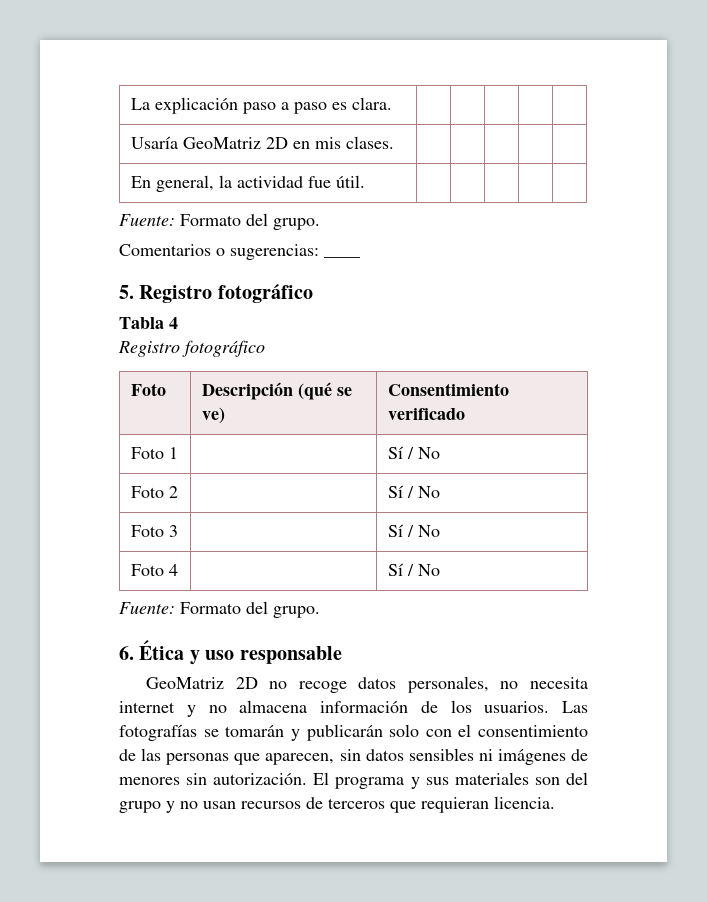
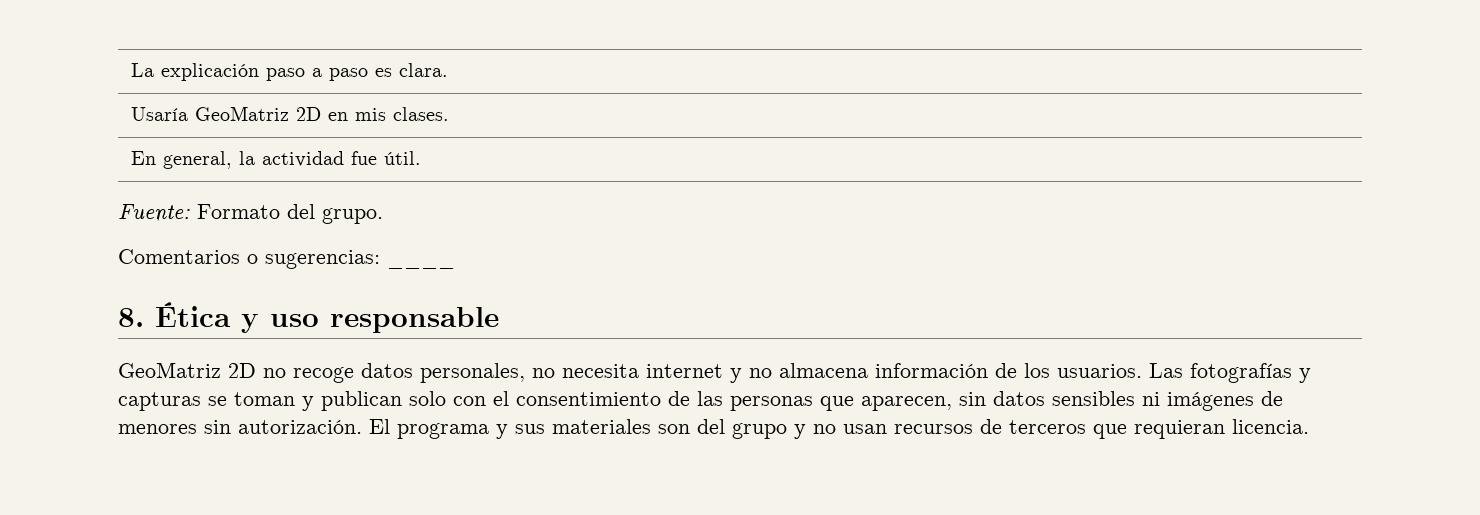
[119,284,313,303] [119,317,178,329] [118,340,265,357] [131,383,167,396] [202,382,353,400] [202,407,226,424] [388,383,510,396] [388,408,466,420] [131,447,179,459] [388,446,441,459] [131,486,179,498] [388,485,441,498] [131,525,179,537] [388,524,441,537] [131,564,179,576] [388,563,441,576] [119,601,320,618] [119,646,134,660] 5. Registro fotográfico // Tabla 4 // Registro fotográfico // Foto | Descripción (qué se ve) | Consentimiento verificado // Foto 1 | | Sí / No // Foto 2 | | Sí / No // Foto 3 | | Sí / No // Foto 4 | | Sí / No // Fuente: Formato del grupo. // 6. -> [118,308,144,327] 8.
[203,724,383,741] se tomarán y publicarán -> [1299,368,1311,383] [118,391,402,411] y capturas se toman y publican

